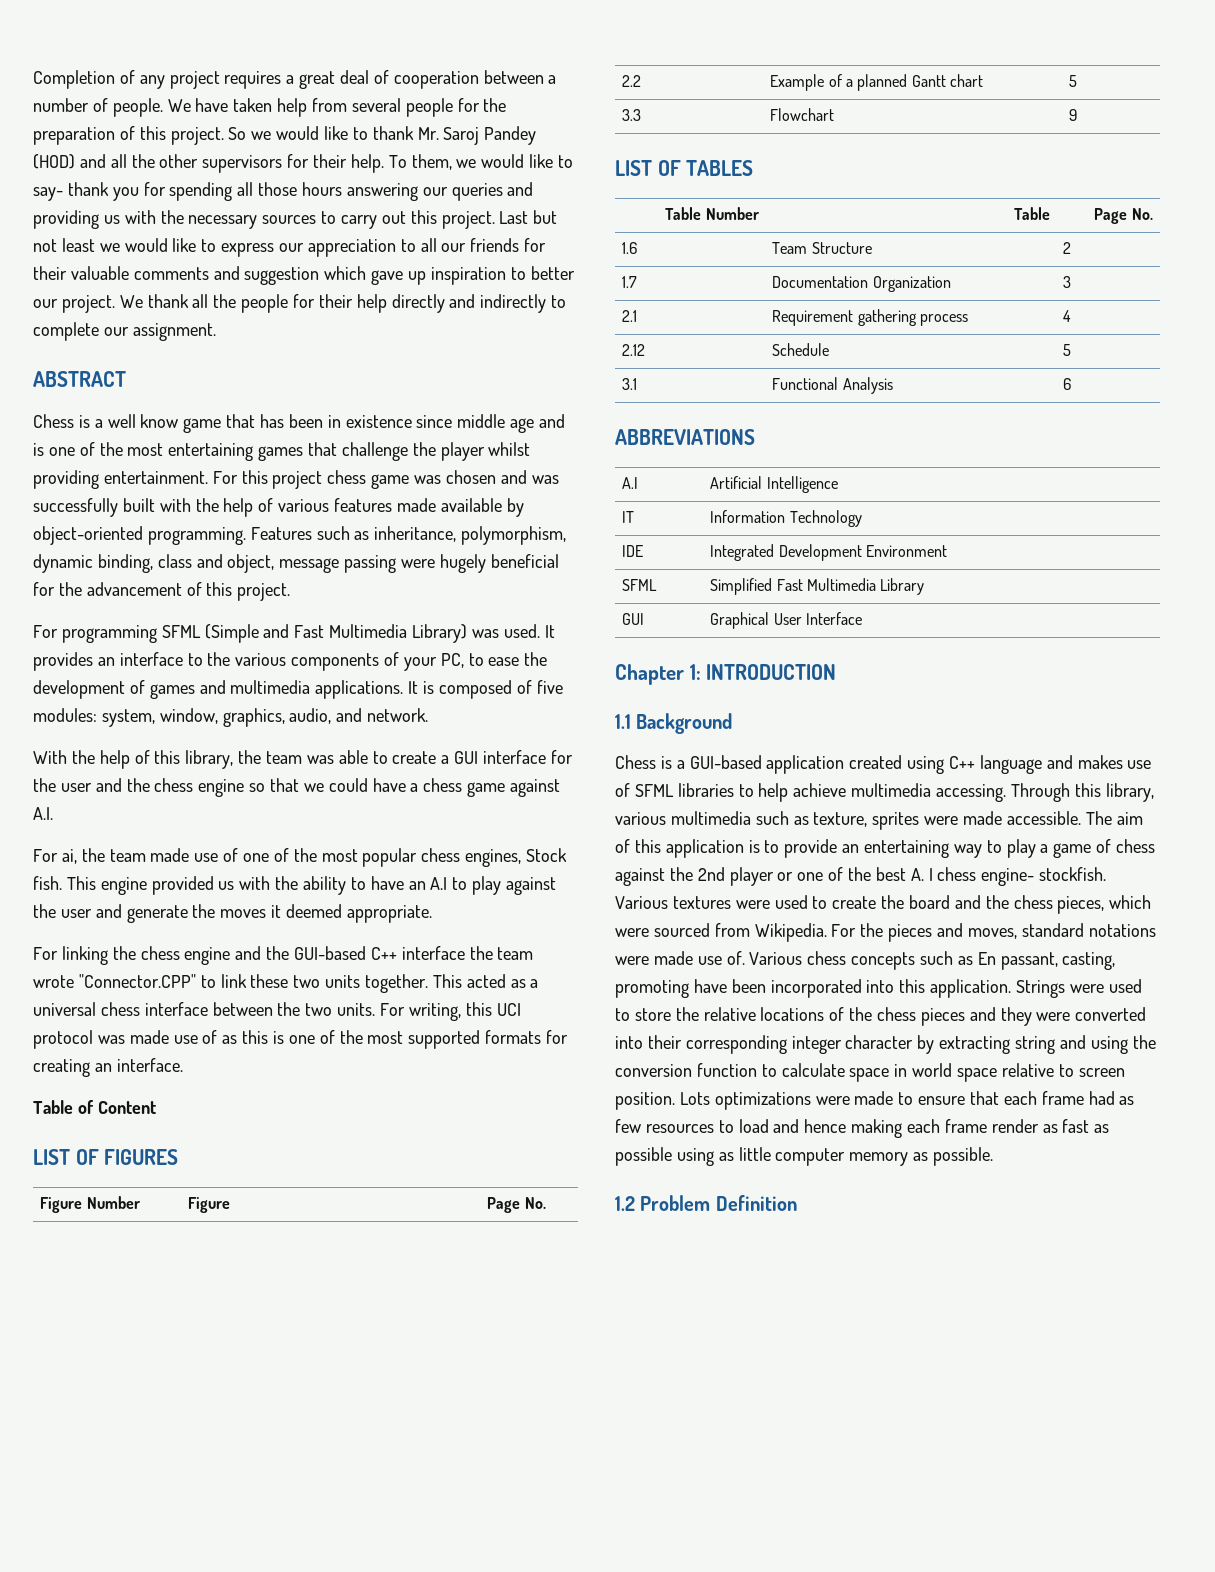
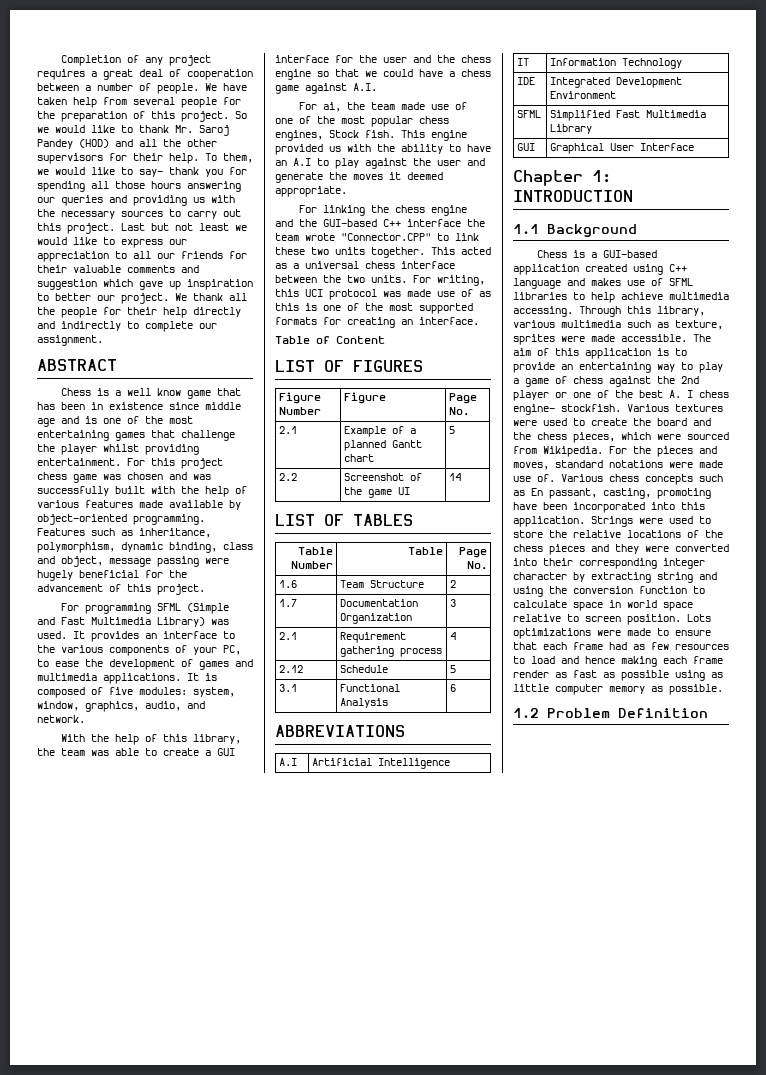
[622,75,642,87] 2.2 -> [279,426,298,434] 2.1
[622,109,642,121] [770,108,835,121] [1069,109,1078,121] 3.3 | Flowchart | 9 -> [279,473,298,481] [344,473,423,481] [344,487,411,498] [449,473,462,481] 2.2 | Screenshot of the game UI | 14

